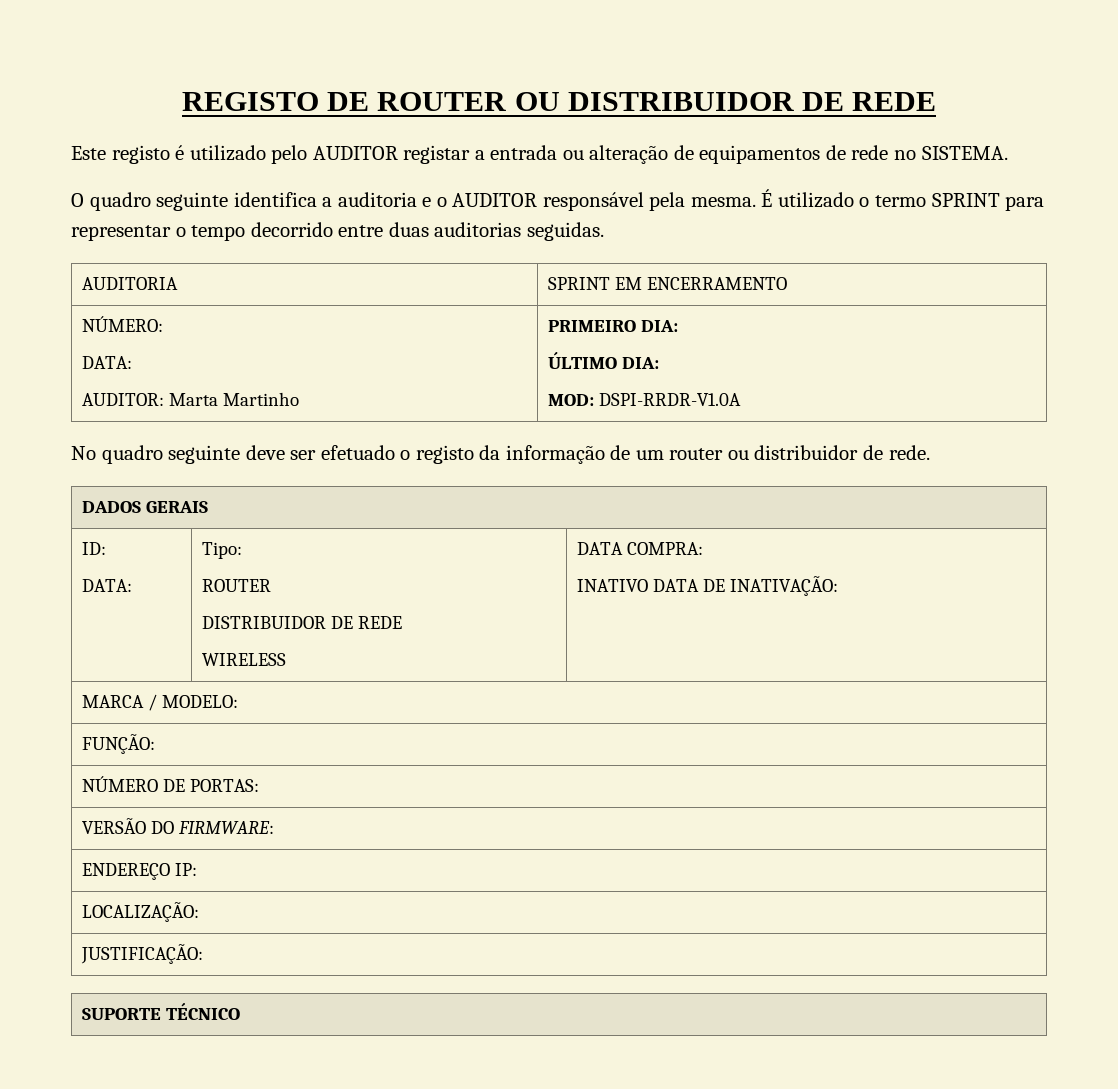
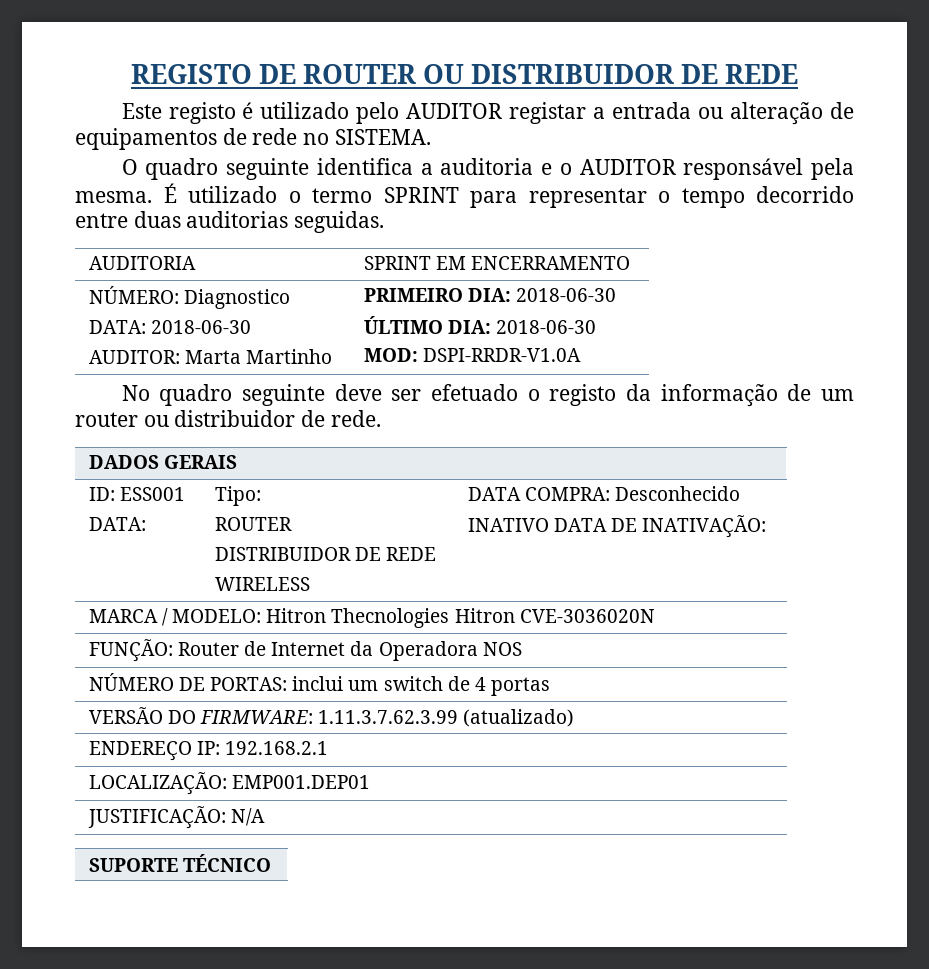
[81,356,132,369] // DATA: -> [184,289,291,309] [88,320,252,334] Diagnostico // DATA: 2018-06-30
(678, 326) none -> [516,288,617,302] 2018-06-30
(659, 363) none -> [496,320,597,334] 2018-06-30
(106, 548) none -> [120,487,186,501] ESS001
(703, 548) none -> [615,486,741,501] Desconhecido
[81,734,155,754] [81,776,259,792] // FUNÇÃO: // NÚMERO DE PORTAS: -> [266,608,655,628] [88,639,522,662] [88,673,550,696] Hitron Thecnologies Hitron CVE-3036020N // FUNÇÃO: Router de Internet da Operadora NOS // NÚMERO DE PORTAS: inclui um switch de 4 portas
(274, 827) none -> [318,709,575,727] 1.11.3.7.62.3.99 (atualizado)
(197, 869) none -> [225,741,329,755] 192.168.2.1
(199, 912) none -> [232,775,371,789] EMP001.DEP01
(203, 954) none -> [231,808,266,826] N/A

